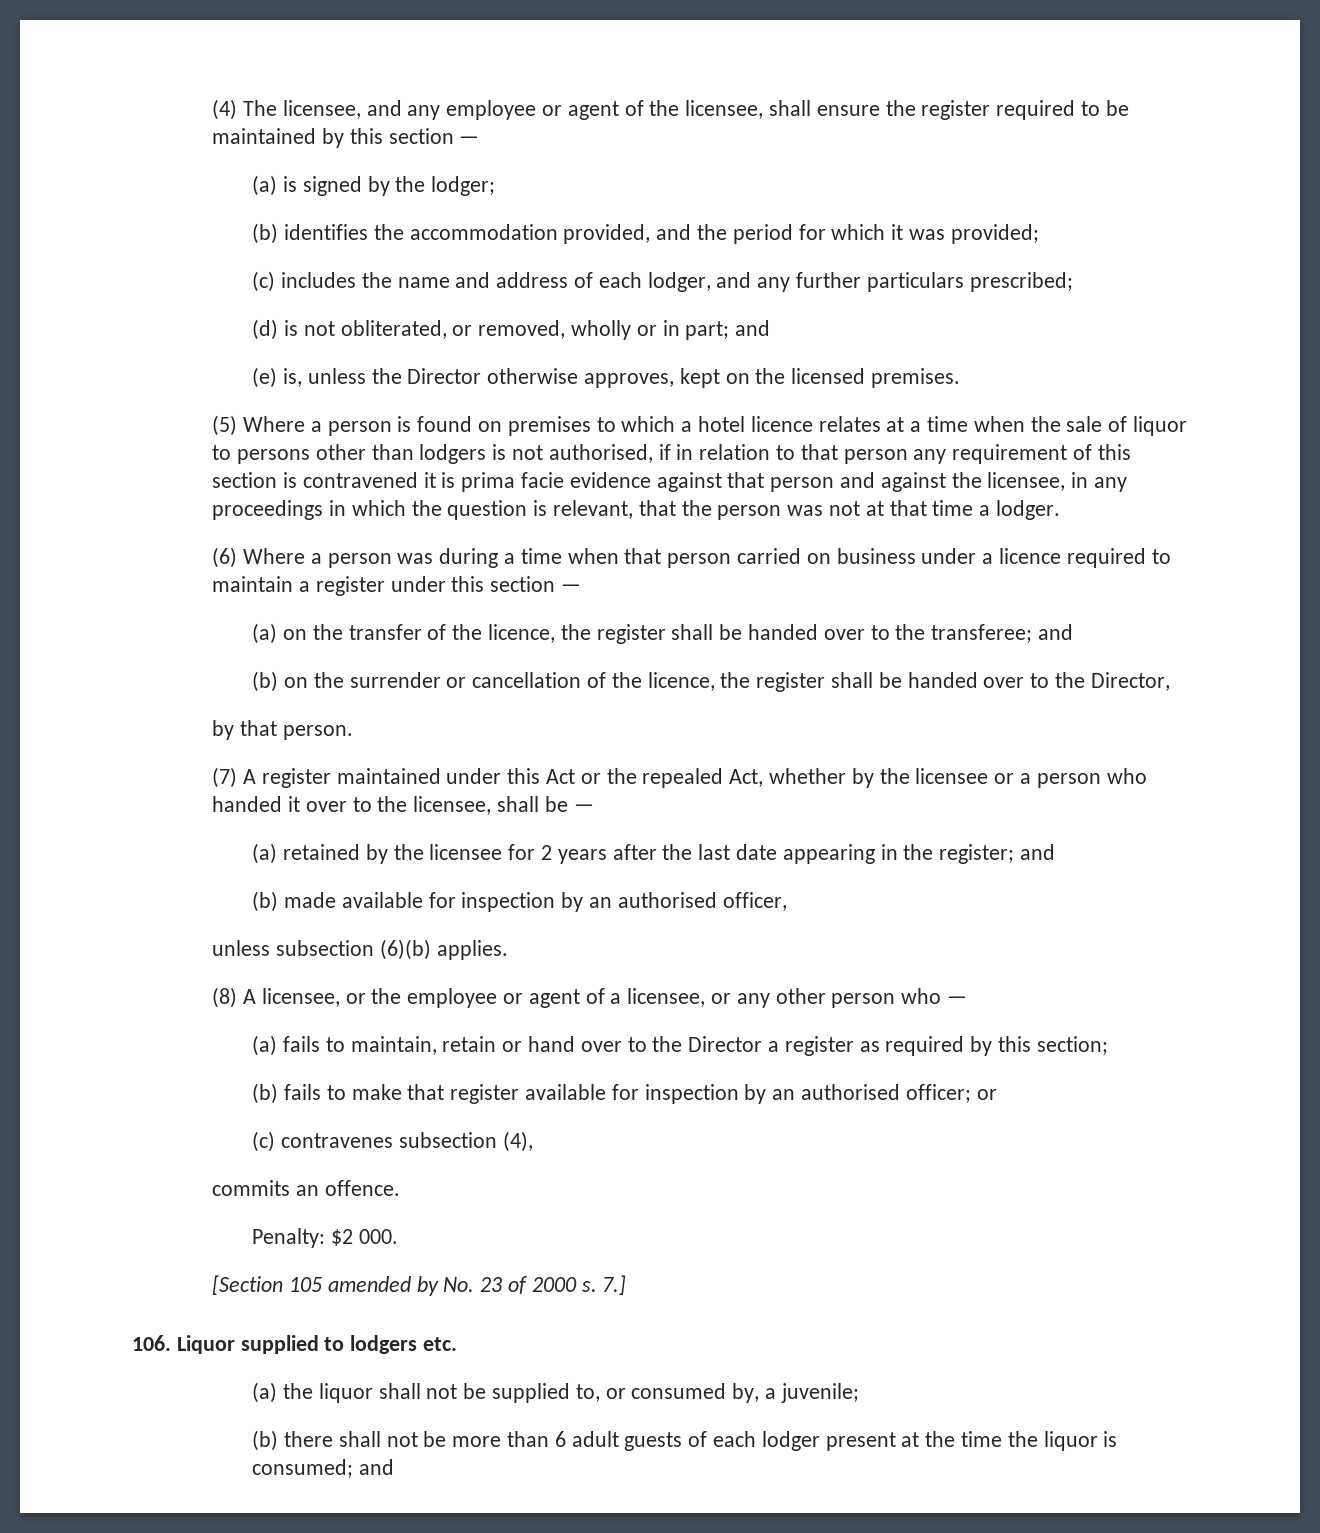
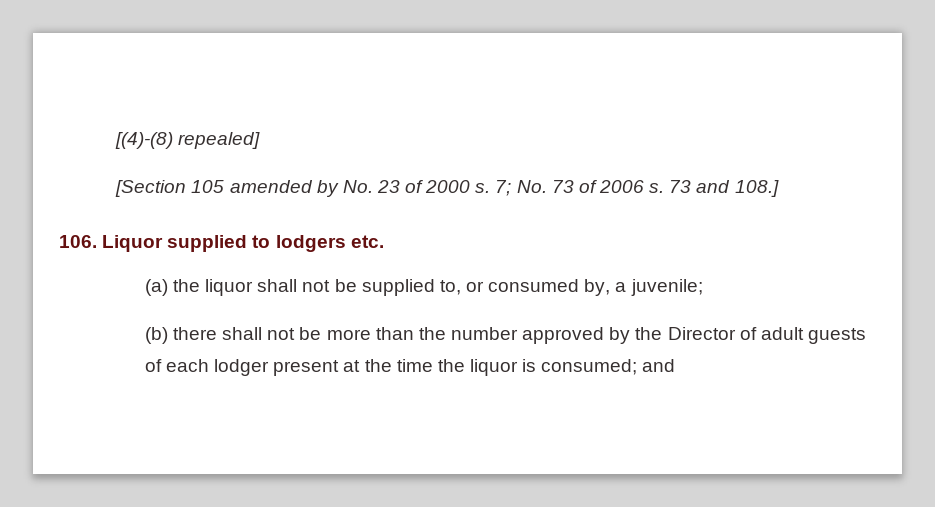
[212,99,1129,120] [212,128,480,148] [252,175,496,196] [252,223,1039,244] [252,271,1073,292] [252,319,771,340] [252,367,961,388] [212,415,1188,436] [212,444,1131,464] [212,472,1127,492] [212,500,1060,520] [212,547,1171,568] [212,576,581,596] [252,623,1074,644] [252,671,1170,692] [212,720,353,740] [212,767,1147,788] [212,796,594,815] [252,843,1056,864] [252,891,787,912] [212,939,508,960] [212,987,967,1008] [252,1035,1108,1056] [252,1083,997,1104] [252,1131,533,1152] [212,1180,400,1196] [252,1228,398,1248] (4) The licensee, and any employee or agent of the licensee, shall ensure the register required to be maintained by this section — // (a) is signed by the lodger; // (b) identifies the accommodation provided, and the period for which it was provided; // (c) includes the name and address of each lodger, and any further particulars prescribed; // (d) is not obliterated, or removed, wholly or in part; and // (e) is, unless the Director otherwise approves, kept on the licensed premises. // (5) Where a person is found on premises to which a hotel licence relates at a time when the sale of liquor to persons other than lodgers is not authorised, if in relation to that person any requirement of this section is contravened it is prima facie evidence against that person and against the licensee, in any proceedings in which the question is relevant, that the person was not at that time a lodger. // (6) Where a person was during a time when that person carried on business under a licence required to maintain a register under this section — // (a) on the transfer of the licence, the register shall be handed over to the transferee; and // (b) on the surrender or cancellation of the licence, the register shall be handed over to the Director, // by that person. // (7) A register maintained under this Act or the repealed Act, whether by the licensee or a person who handed it over to the licensee, shall be — // (a) retained by the licensee for 2 years after the last date appearing in the register; and // (b) made available for inspection by an authorised officer, // unless subsection (6)(b) applies. // (8) A licensee, or the employee or agent of a licensee, or any other person who — // (a) fails to maintain, retain or hand over to the Director a register as required by this section; // (b) fails to make that register available for inspection by an authorised officer; or // (c) contravenes subsection (4), // commits an offence. // Penalty: $2 000. -> [115,132,261,149] [(4)-(8) repealed]
[602,1275,627,1295] 7.] -> [495,180,779,197] 7; No. 73 of 2006 s. 73 and 108.]
[554,1431,566,1447] 6 -> [418,327,757,344] the number approved by the Director of

